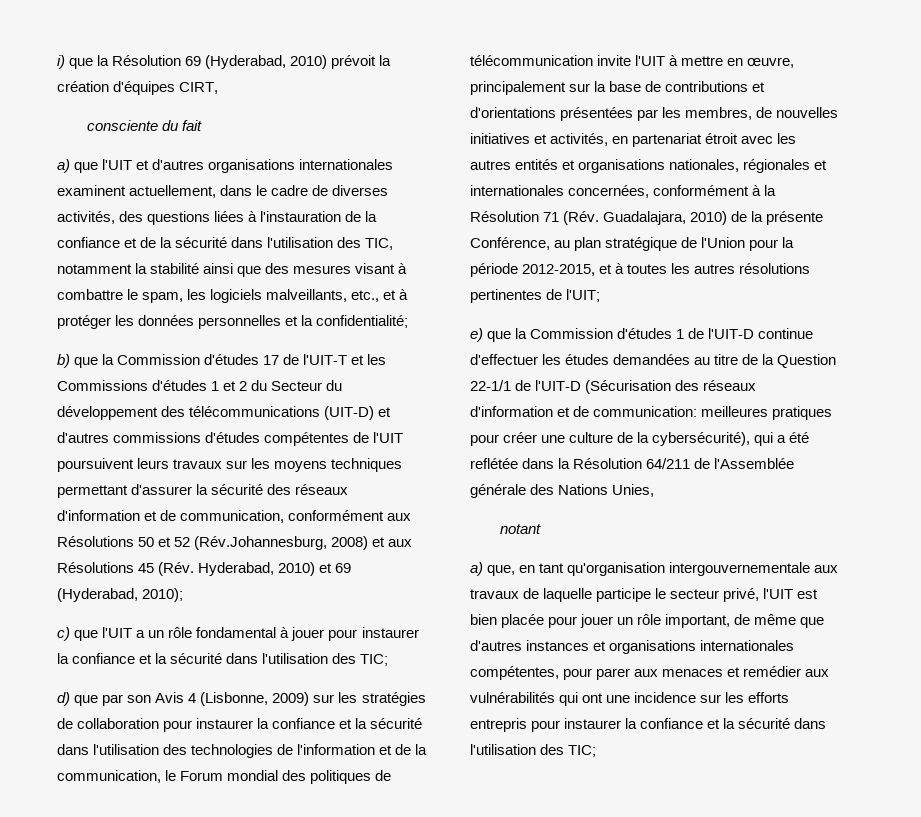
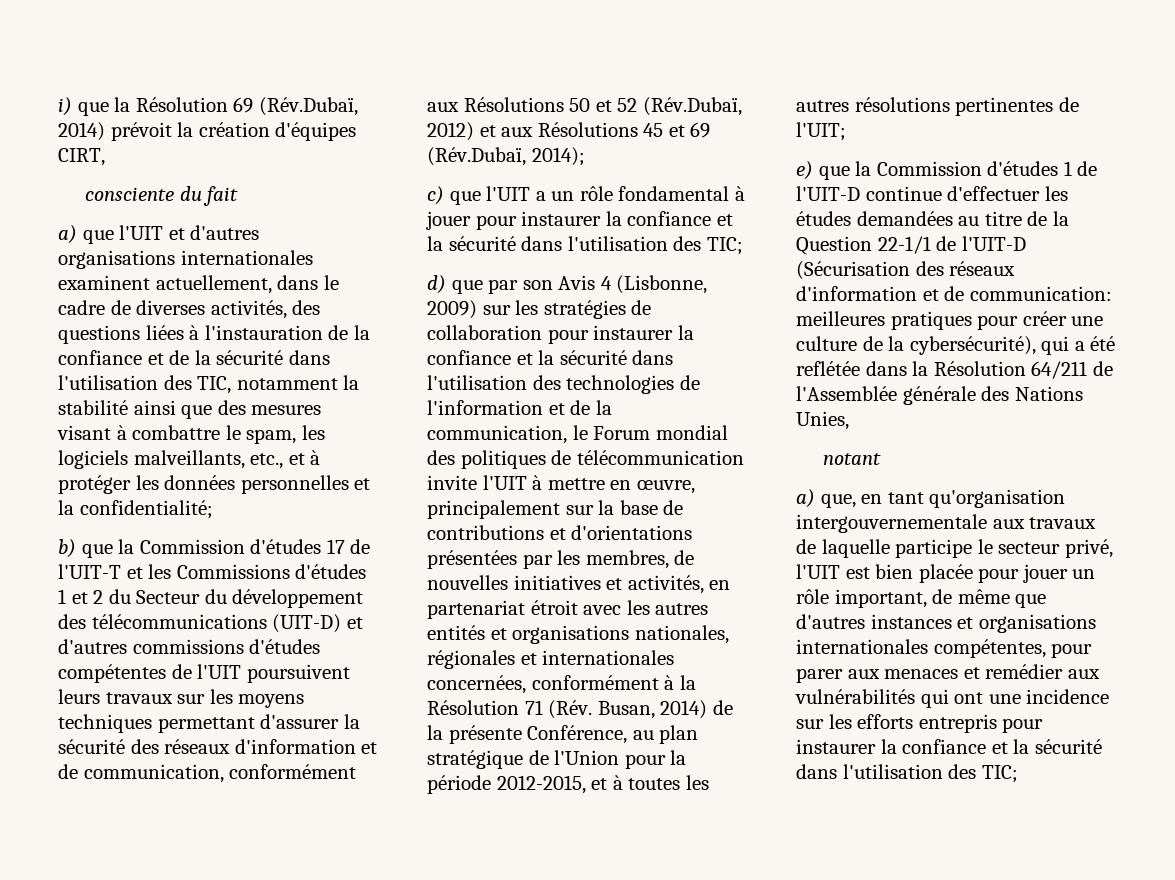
[205,55,328,69] (Hyderabad, 2010) -> [258,97,358,116] [58,122,105,141] (Rév.Dubaï, 2014)
[194,536,369,550] (Rév.Johannesburg, 2008) -> [642,97,742,116] [427,122,474,141] (Rév.Dubaï, 2012)
[158,562,352,576] [57,588,184,602] (Rév. Hyderabad, 2010) et 69 (Hyderabad, 2010); -> [668,122,711,138] [427,147,585,166] et 69 (Rév.Dubaï, 2014);
[603,211,728,225] Guadalajara, 2010) -> [597,700,708,719] Busan, 2014)

